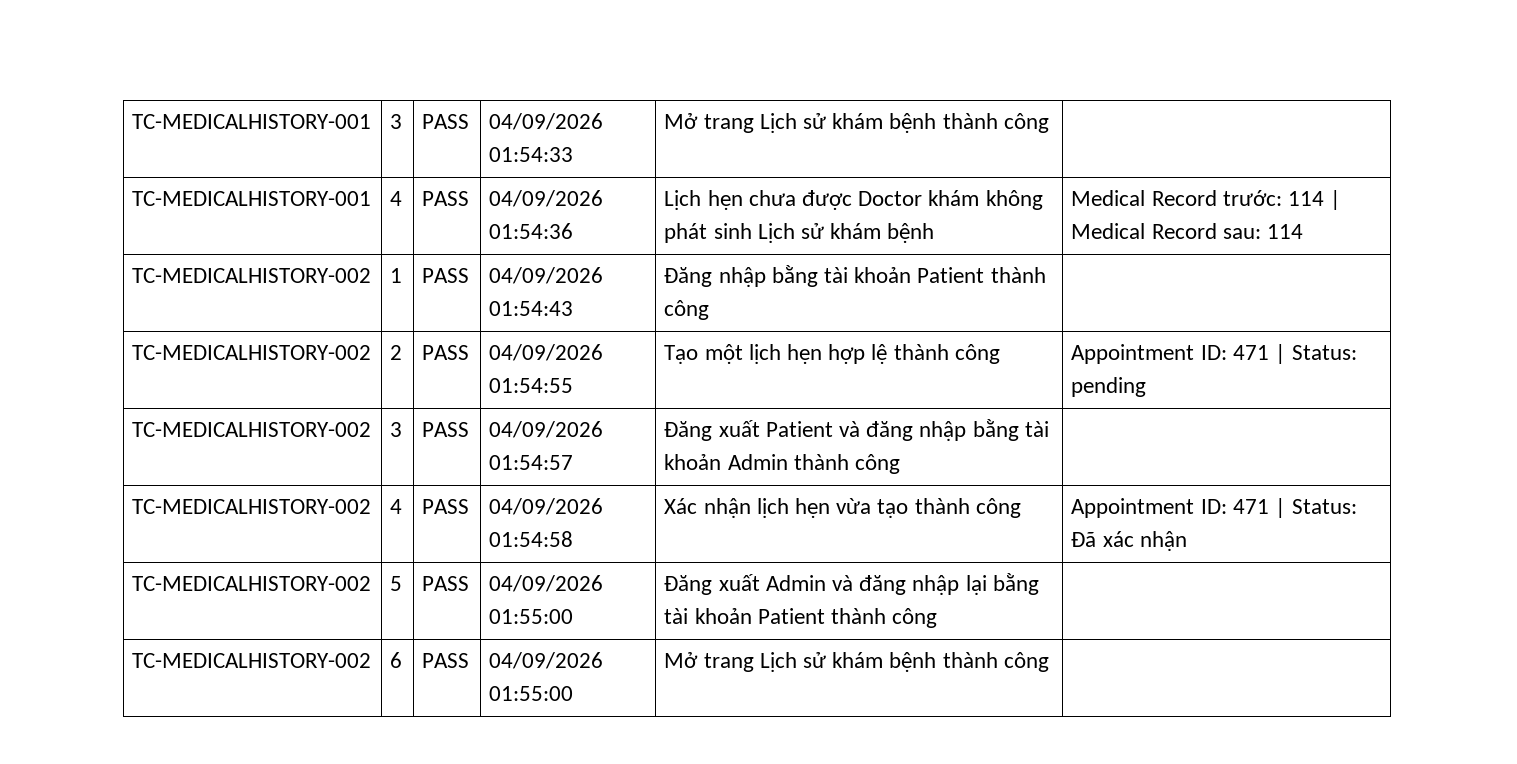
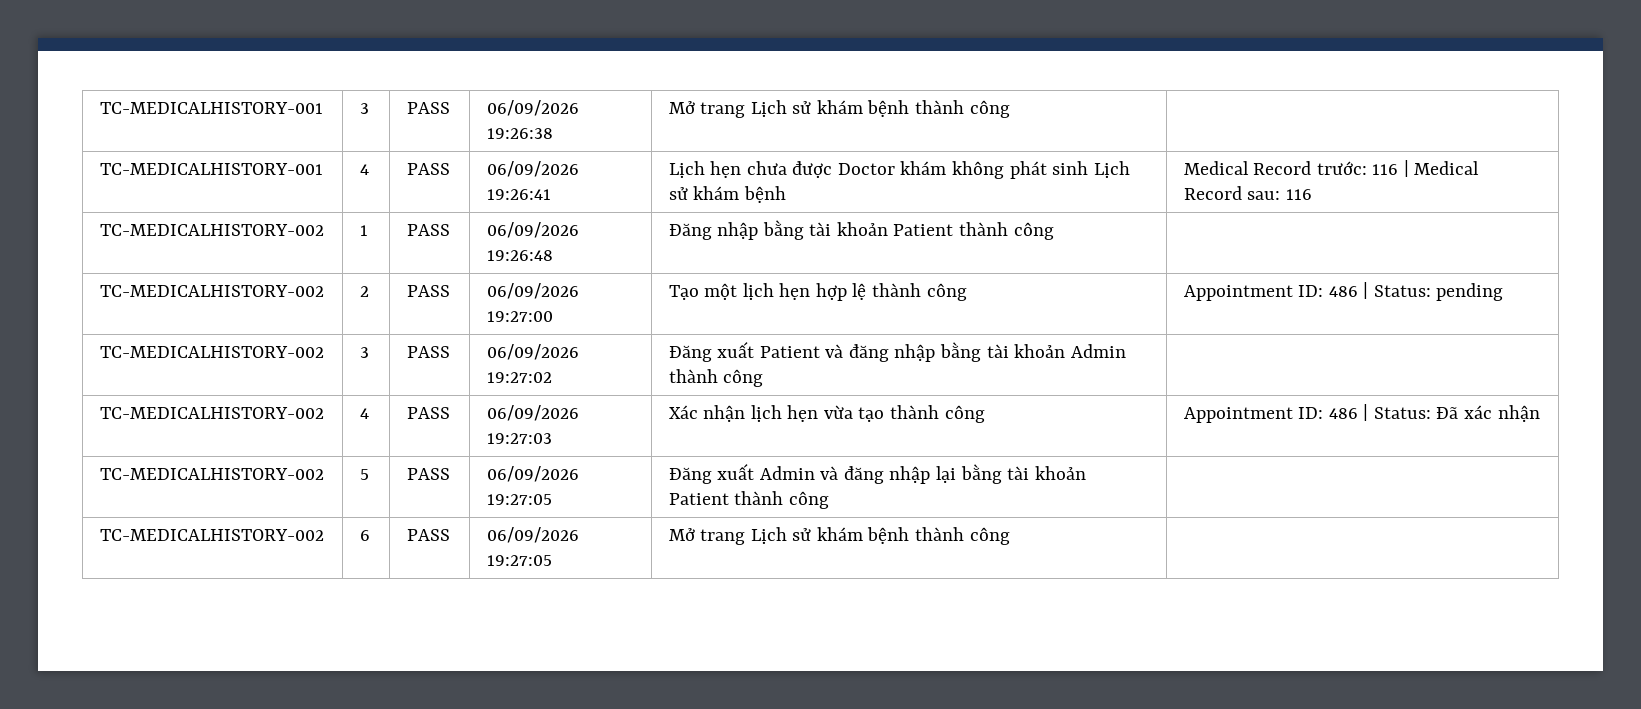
[489,113,604,130] [489,147,574,162] 04/09/2026 01:54:33 -> [486,100,579,116] [486,128,553,139] 06/09/2026 19:26:38
[489,190,604,207] [489,223,574,239] 04/09/2026 01:54:36 -> [486,161,579,177] [486,189,551,200] 06/09/2026 19:26:41
[1288,191,1325,206] 114 -> [1372,164,1399,175] 116
[1267,224,1304,239] 114 -> [1285,189,1312,200] 116
[489,267,604,284] [489,301,574,316] 04/09/2026 01:54:43 -> [486,222,579,238] [486,250,553,261] 06/09/2026 19:26:48
[489,344,604,361] [489,378,574,393] 04/09/2026 01:54:55 -> [486,283,579,299] [486,311,553,322] 06/09/2026 19:27:00
[1232,345,1269,360] 471 -> [1328,286,1358,297] 486
[489,421,604,438] [489,455,574,470] 04/09/2026 01:54:57 -> [486,344,579,360] [486,372,552,383] 06/09/2026 19:27:02
[489,498,604,515] [489,531,574,547] 04/09/2026 01:54:58 -> [486,405,579,421] [486,433,552,444] 06/09/2026 19:27:03
[1232,499,1269,514] 471 -> [1328,408,1358,419] 486
[489,575,604,592] [489,609,574,624] 04/09/2026 01:55:00 -> [486,466,579,482] [486,494,552,505] 06/09/2026 19:27:05
[489,652,604,669] [489,686,574,701] 04/09/2026 01:55:00 -> [486,527,579,543] [486,555,552,566] 06/09/2026 19:27:05

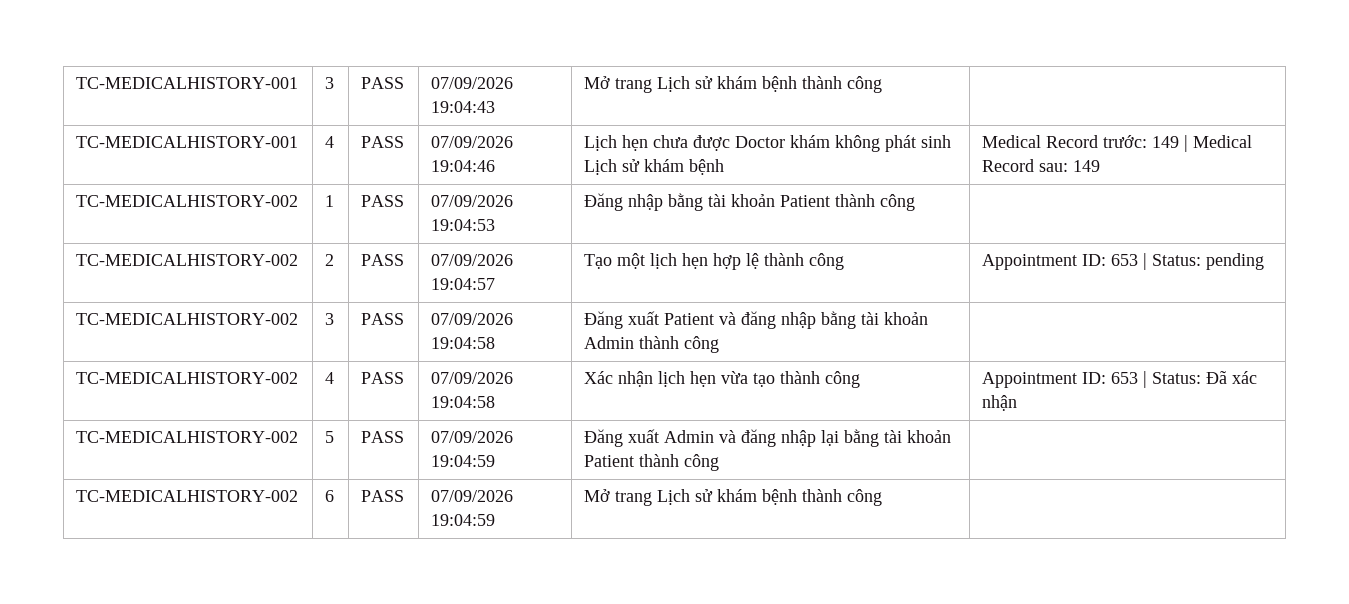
[486,100,579,116] [486,128,553,139] 06/09/2026 19:26:38 -> [431,77,514,89] [431,101,496,113] 07/09/2026 19:04:43
[486,161,579,177] [486,189,551,200] 06/09/2026 19:26:41 -> [431,136,514,148] [431,160,496,172] 07/09/2026 19:04:46
[1372,164,1399,175] 116 -> [1152,136,1180,148] 149
[1285,189,1312,200] 116 -> [1073,160,1101,172] 149
[486,222,579,238] [486,250,553,261] 06/09/2026 19:26:48 -> [431,195,514,207] [431,219,496,231] 07/09/2026 19:04:53
[486,283,579,299] [486,311,553,322] 06/09/2026 19:27:00 -> [431,254,514,266] [431,278,496,290] 07/09/2026 19:04:57
[1328,286,1358,297] 486 -> [1111,254,1139,266] 653
[486,344,579,360] [486,372,552,383] 06/09/2026 19:27:02 -> [431,313,514,325] [431,337,496,349] 07/09/2026 19:04:58
[486,405,579,421] [486,433,552,444] 06/09/2026 19:27:03 -> [431,372,514,384] [431,396,496,408] 07/09/2026 19:04:58
[1328,408,1358,419] 486 -> [1111,372,1139,384] 653
[486,466,579,482] [486,494,552,505] 06/09/2026 19:27:05 -> [431,431,514,443] [431,455,496,467] 07/09/2026 19:04:59
[486,527,579,543] [486,555,552,566] 06/09/2026 19:27:05 -> [431,490,514,502] [431,514,496,526] 07/09/2026 19:04:59

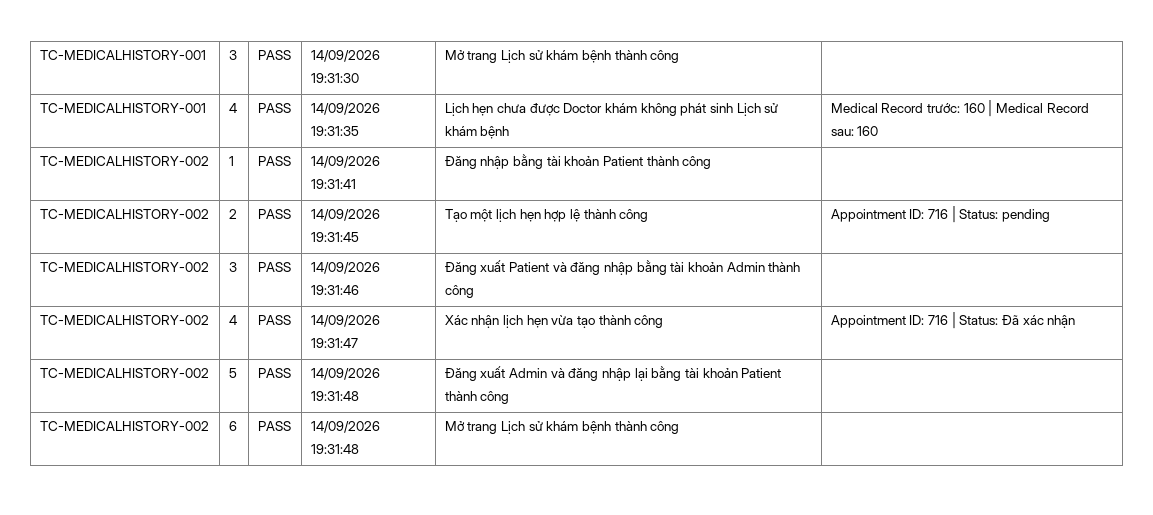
[431,77,514,89] [431,101,496,113] 07/09/2026 19:04:43 -> [310,50,380,62] [310,73,359,83] 14/09/2026 19:31:30
[431,136,514,148] [431,160,496,172] 07/09/2026 19:04:46 -> [310,103,380,115] [310,126,359,136] 14/09/2026 19:31:35
[1152,136,1180,148] 149 -> [963,103,985,113] 160
[1073,160,1101,172] 149 -> [857,126,879,136] 160
[431,195,514,207] [431,219,496,231] 07/09/2026 19:04:53 -> [310,156,380,168] [310,179,356,189] 14/09/2026 19:31:41
[431,254,514,266] [431,278,496,290] 07/09/2026 19:04:57 -> [310,209,380,221] [310,232,359,242] 14/09/2026 19:31:45
[1111,254,1139,266] 653 -> [928,209,949,219] 716
[431,313,514,325] [431,337,496,349] 07/09/2026 19:04:58 -> [310,262,380,274] [310,285,359,295] 14/09/2026 19:31:46
[431,372,514,384] [431,396,496,408] 07/09/2026 19:04:58 -> [310,315,380,327] [310,338,358,348] 14/09/2026 19:31:47
[1111,372,1139,384] 653 -> [928,315,949,325] 716
[431,431,514,443] [431,455,496,467] 07/09/2026 19:04:59 -> [310,368,380,380] [310,391,359,401] 14/09/2026 19:31:48
[431,490,514,502] [431,514,496,526] 07/09/2026 19:04:59 -> [310,421,380,433] [310,444,359,454] 14/09/2026 19:31:48

